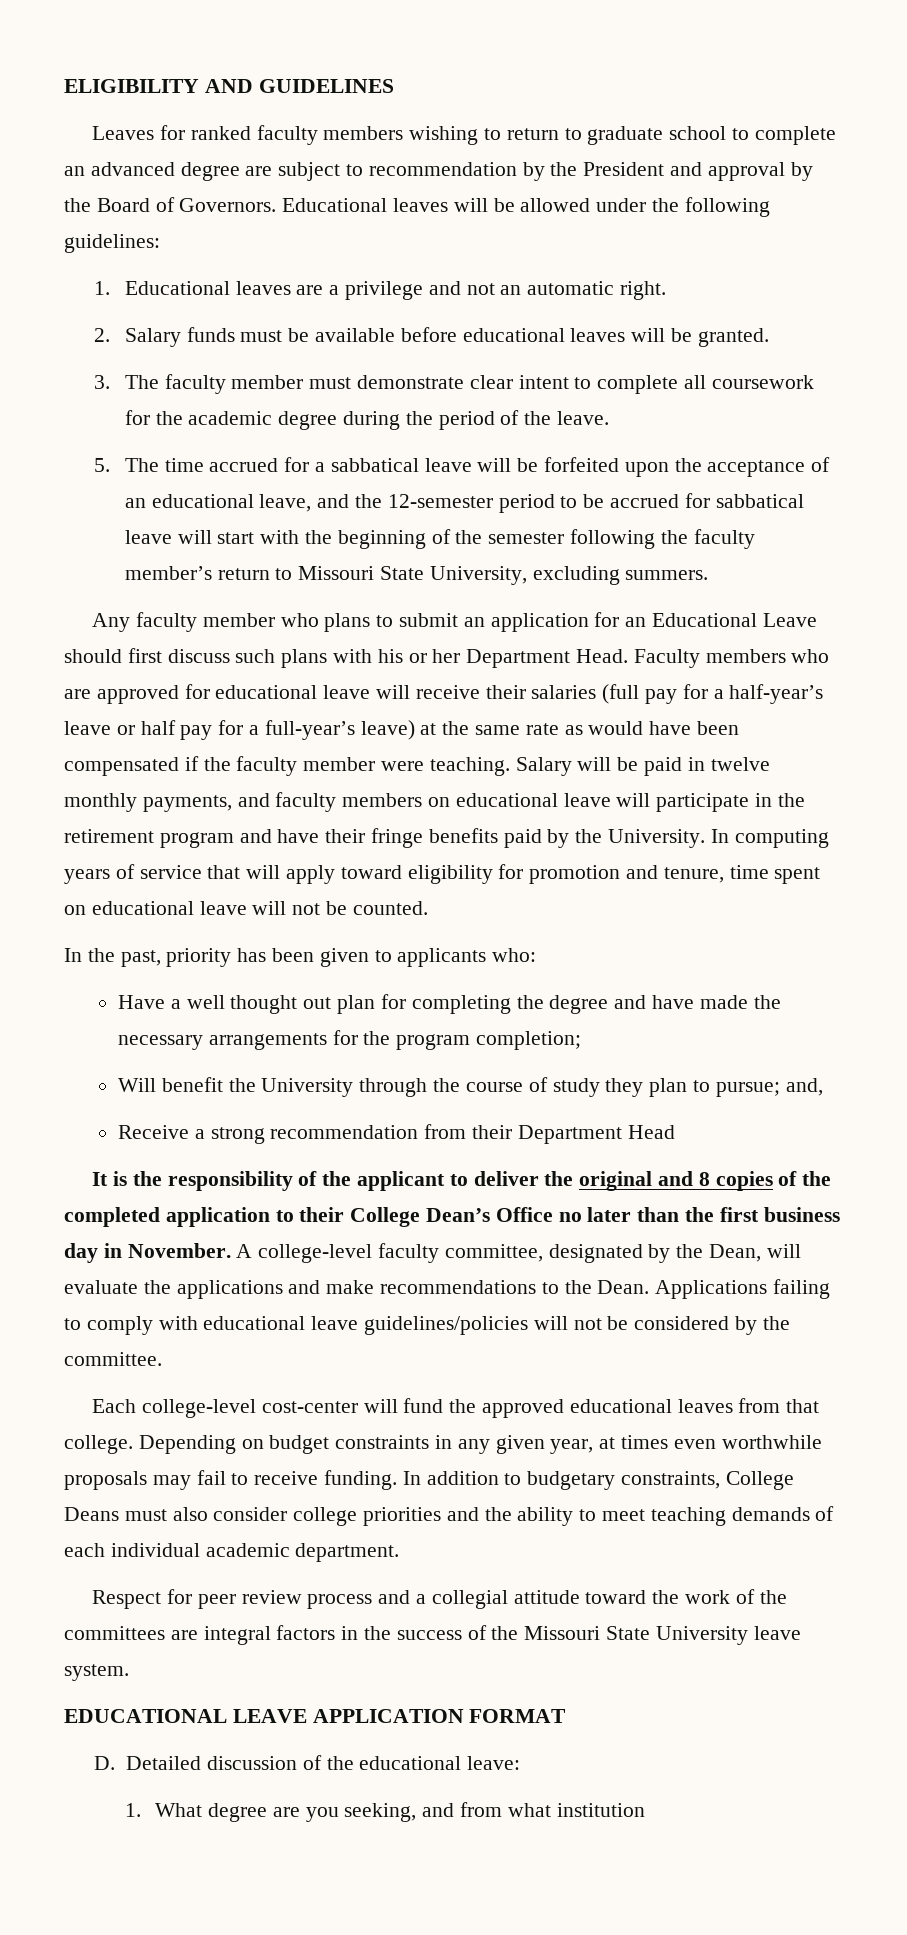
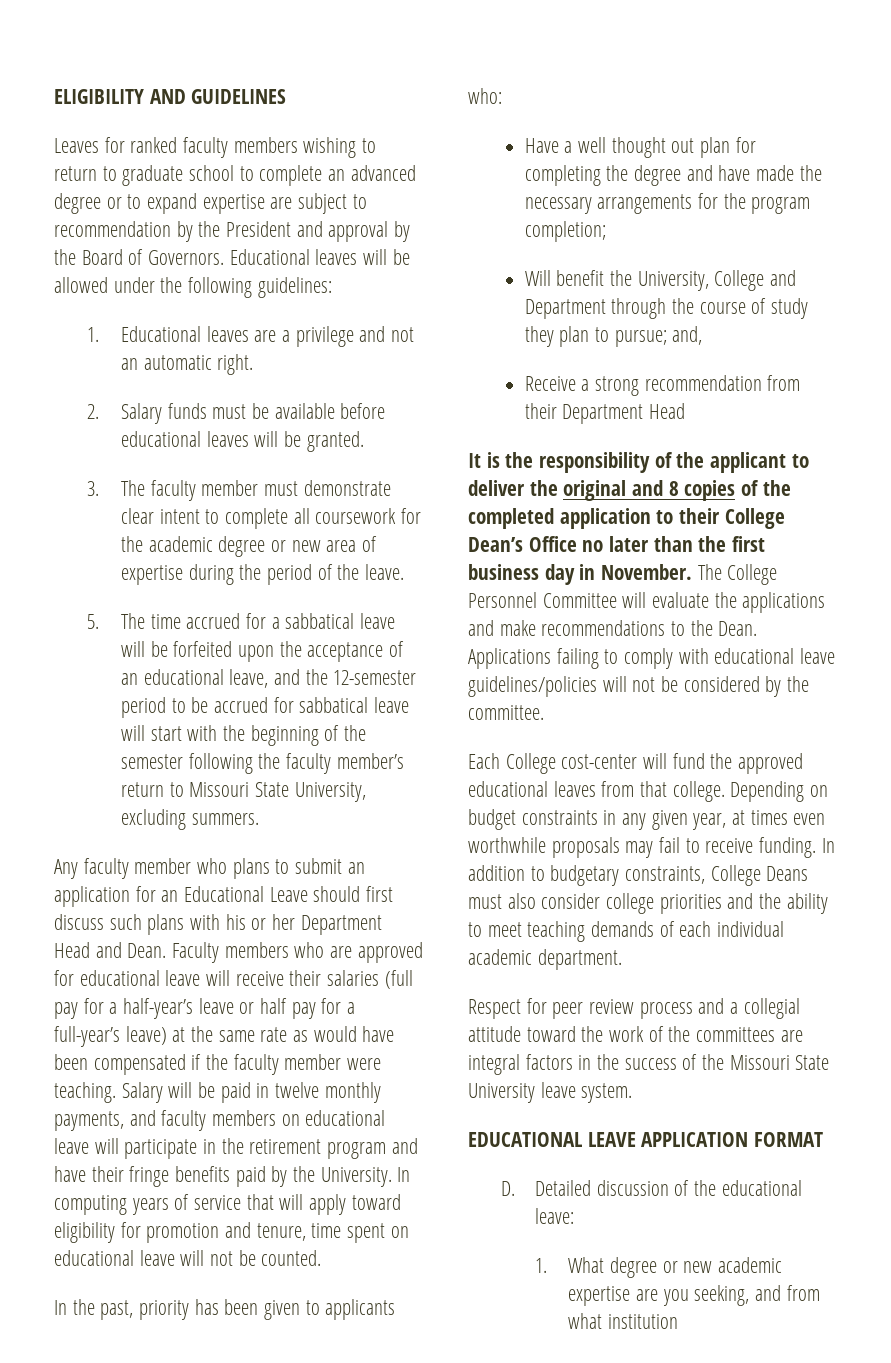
(240, 171) none -> [106,193,265,214] or to expand expertise
(338, 420) none -> [270,536,377,552] [120,565,183,585] or new area of expertise
[576,649,629,663] Head. -> [54,942,167,958] Head and Dean.
[261,1078,354,1097] University -> [637,270,796,291] [524,299,606,319] University, College and Department
[236,1243,762,1263] A college-level faculty committee, designated by the Dean, -> [697,564,778,585] [468,592,617,608] The College Personnel Committee
[141,1399,256,1418] college-level -> [505,753,556,774] College
(268, 1812) none -> [662,1257,783,1273] [568,1286,631,1306] or new academic expertise

